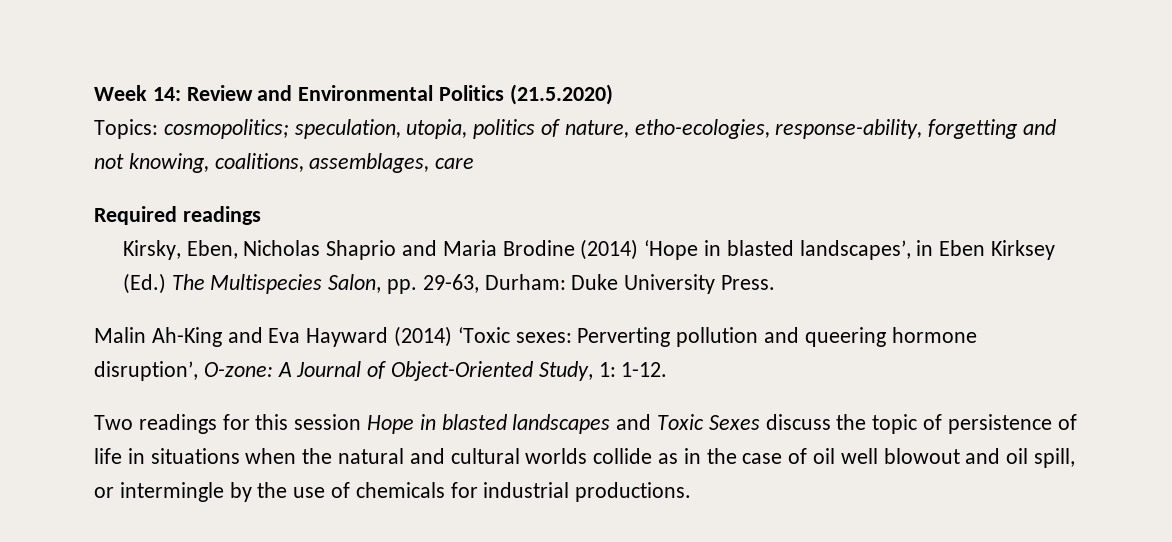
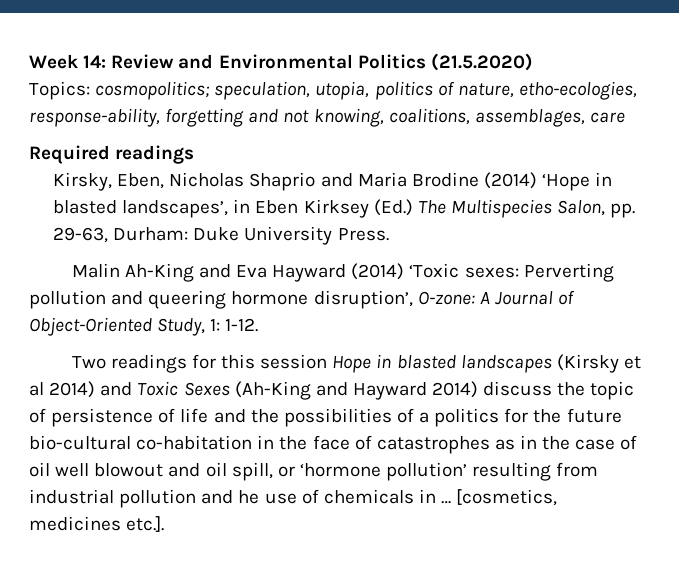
[616,414,760,430] and Toxic Sexes -> [556,354,641,373] [29,381,479,400] (Kirsky et al 2014) and Toxic Sexes (Ah-King and Hayward 2014)
[127,448,653,464] in situations when the natural and cultural worlds collide -> [213,408,622,427] [29,435,490,454] and the possibilities of a politics for the future bio-cultural co-habitation in the face of catastrophes
[119,482,692,502] intermingle by the use of chemicals for industrial productions. -> [299,462,599,481] [29,489,558,508] [29,516,165,532] ‘hormone pollution’ resulting from industrial pollution and he use of chemicals in … [cosmetics, medicines etc.].

